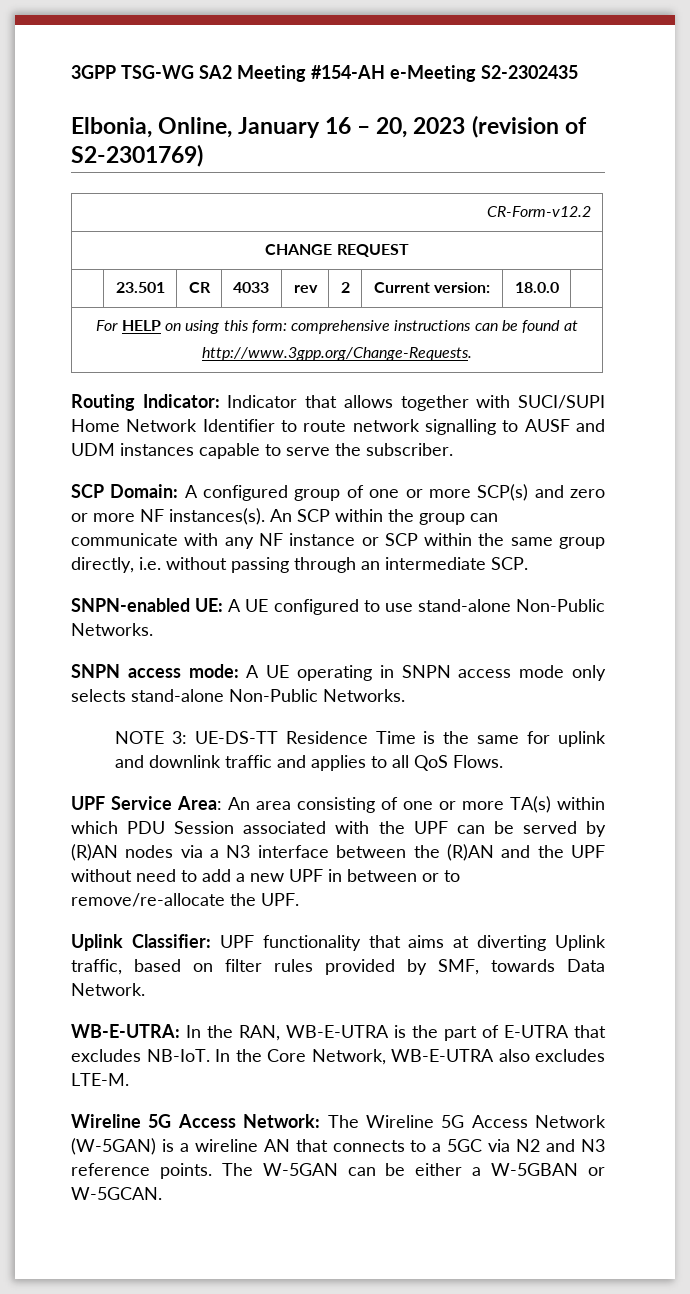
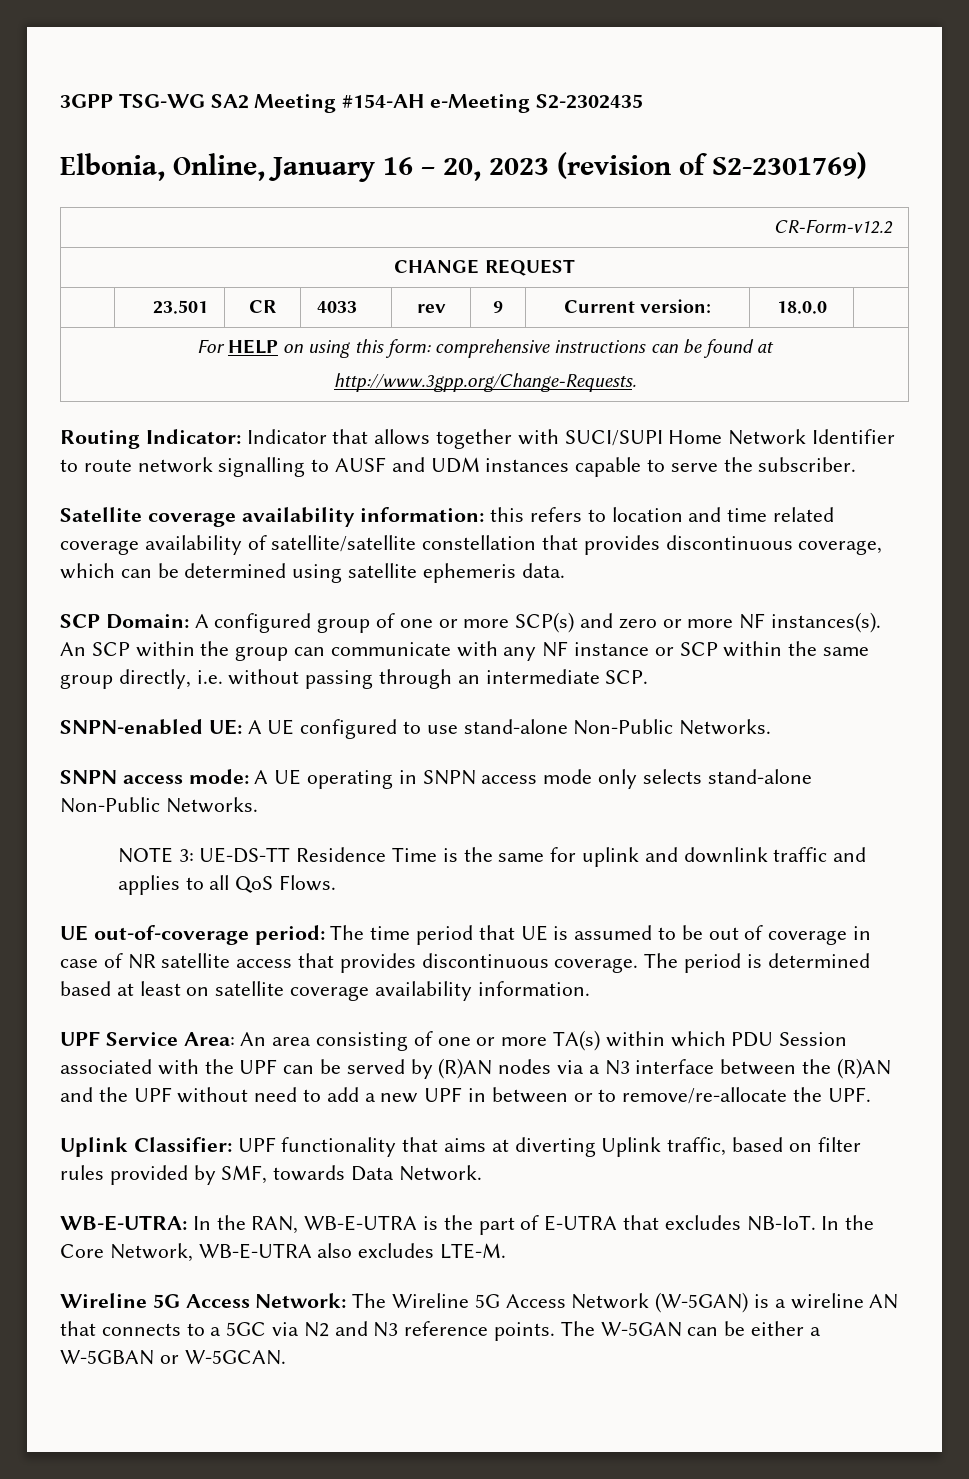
[340,282,350,293] 2 -> [493,301,503,313] 9
(453, 449) none -> [60,507,835,527] [60,535,883,555] [60,563,565,583] // Satellite coverage availability information: this refers to location and time related coverage availability of satellite/satellite constellation that provides discontinuous coverage, which can be determined using satellite ephemeris data.
(503, 761) none -> [60,925,872,945] [60,953,870,973] [60,981,590,1001] // UE out-of-coverage period: The time period that UE is assumed to be out of coverage in case of NR satellite access that provides discontinuous coverage. The period is determined based at least on satellite coverage availability information.

